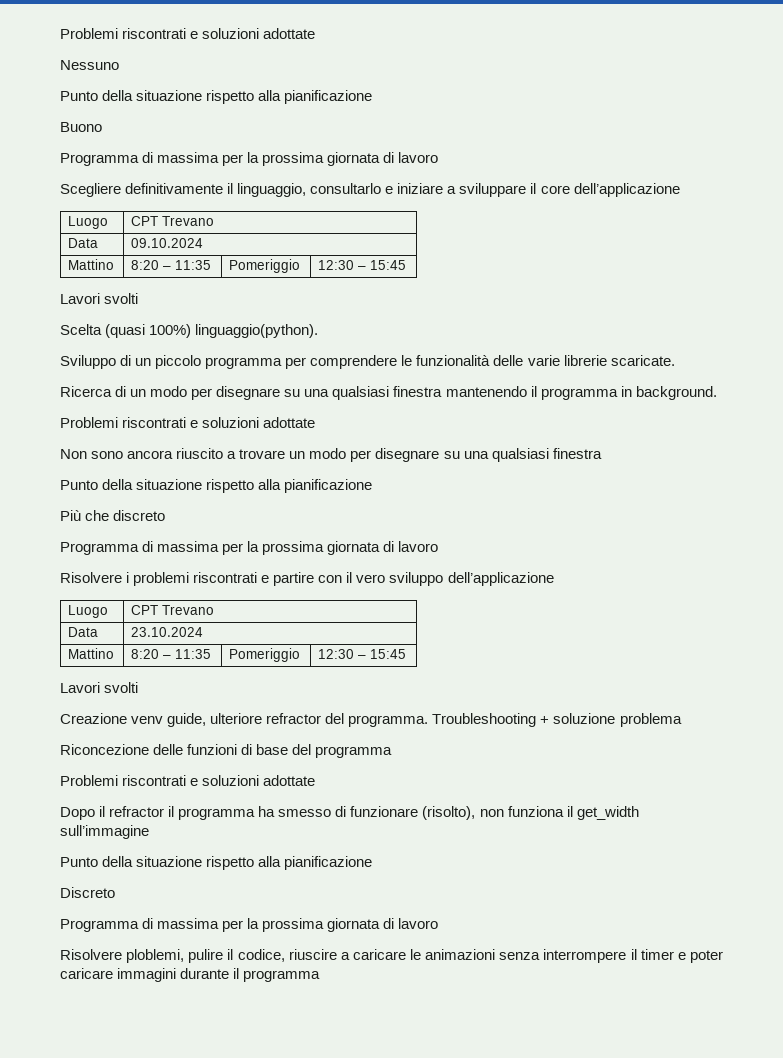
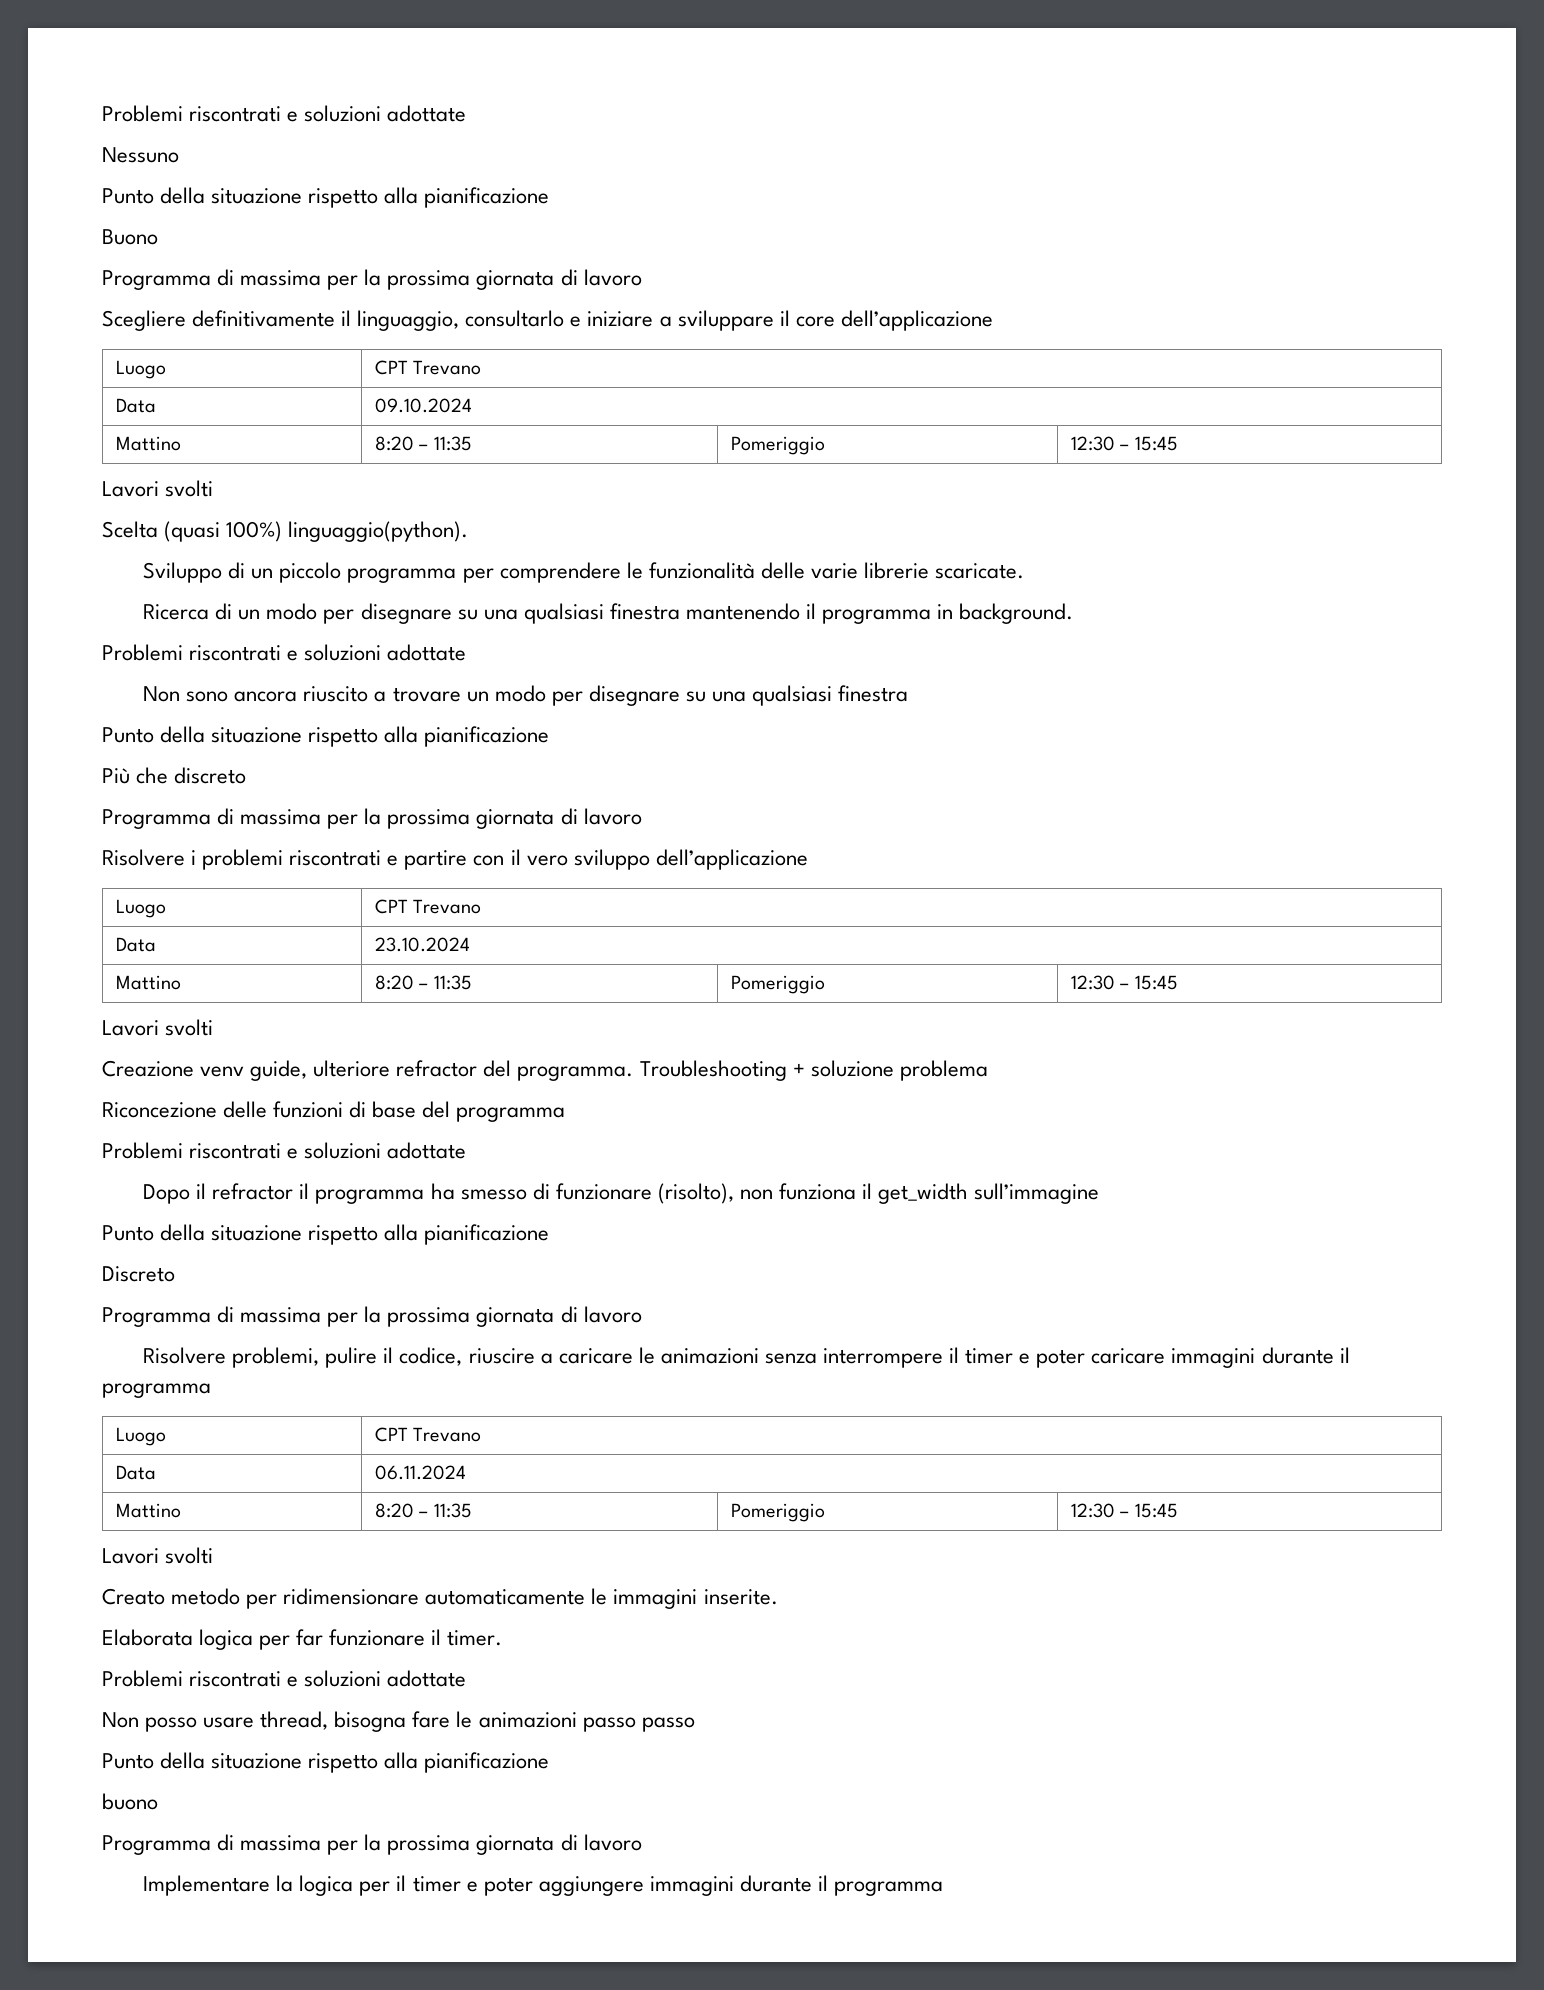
[126,949,185,963] ploblemi, -> [232,1347,320,1368] problemi,
(321, 976) none -> [115,1427,166,1446] [374,1427,482,1442] [115,1465,156,1480] [374,1465,466,1480] [115,1503,181,1518] [374,1503,472,1518] [730,1503,825,1522] [1070,1503,1178,1518] [102,1547,214,1564] [102,1588,778,1609] [102,1629,503,1650] [102,1670,467,1687] [102,1711,695,1732] [102,1752,550,1773] [102,1793,158,1810] [102,1834,642,1855] [143,1875,944,1896] // Luogo | CPT Trevano // Data | 06.11.2024 // Mattino | 8:20 – 11:35 | Pomeriggio | 12:30 – 15:45 // Lavori svolti // Creato metodo per ridimensionare automaticamente le immagini inserite. // Elaborata logica per far funzionare il timer. // Problemi riscontrati e soluzioni adottate // Non posso usare thread, bisogna fare le animazioni passo passo // Punto della situazione rispetto alla pianificazione // buono // Programma di massima per la prossima giornata di lavoro // Implementare la logica per il timer e poter aggiungere immagini durante il programma

